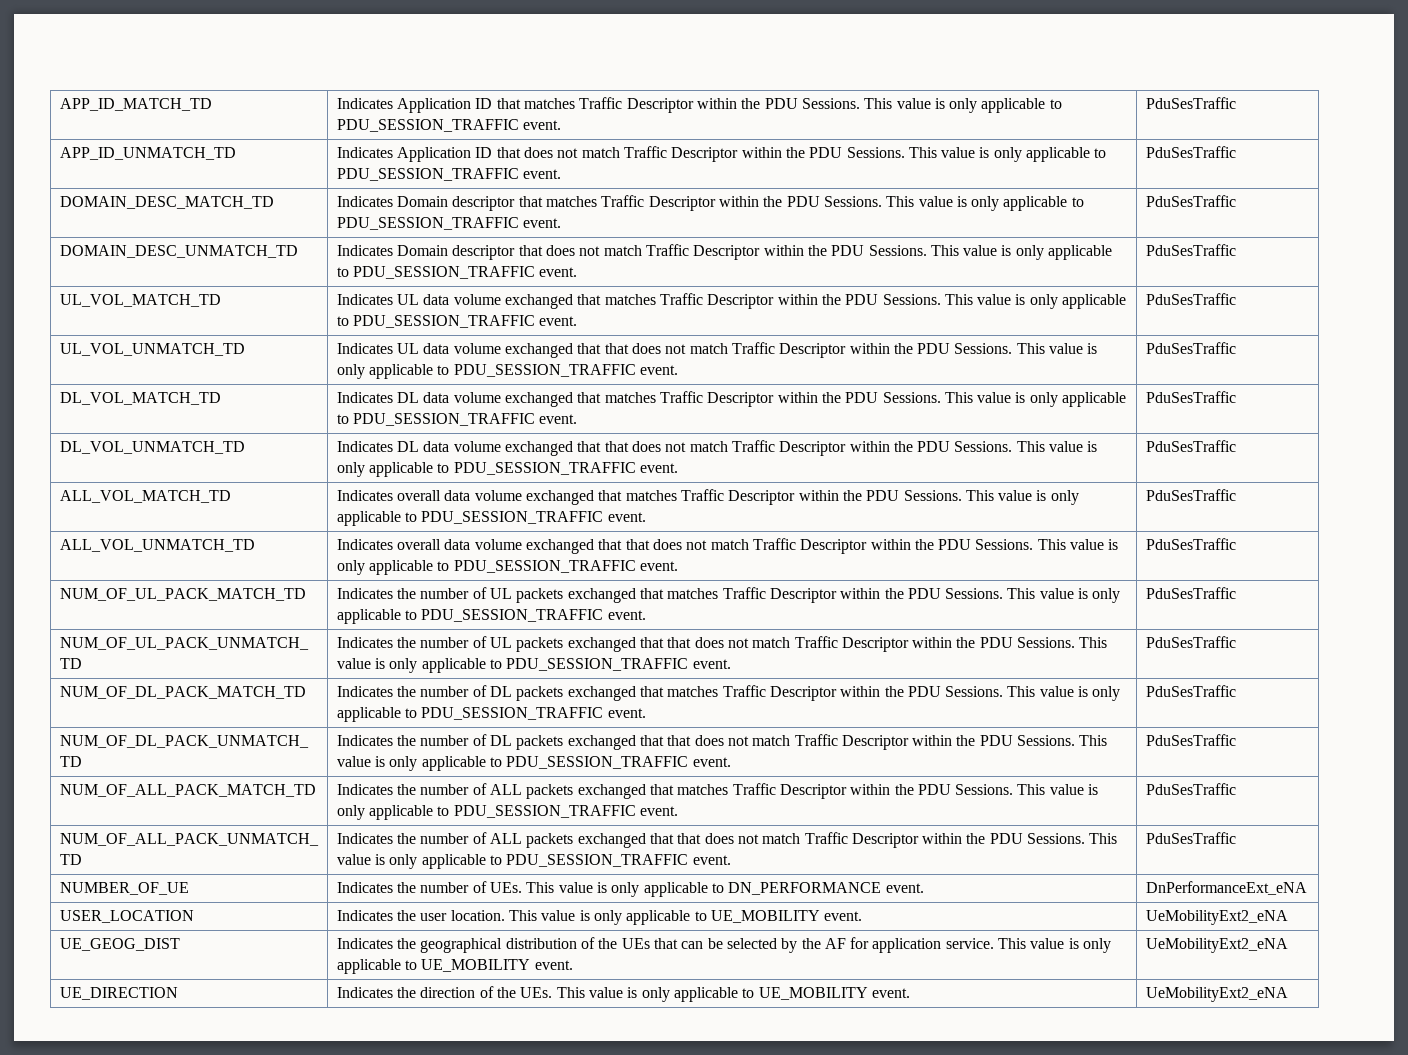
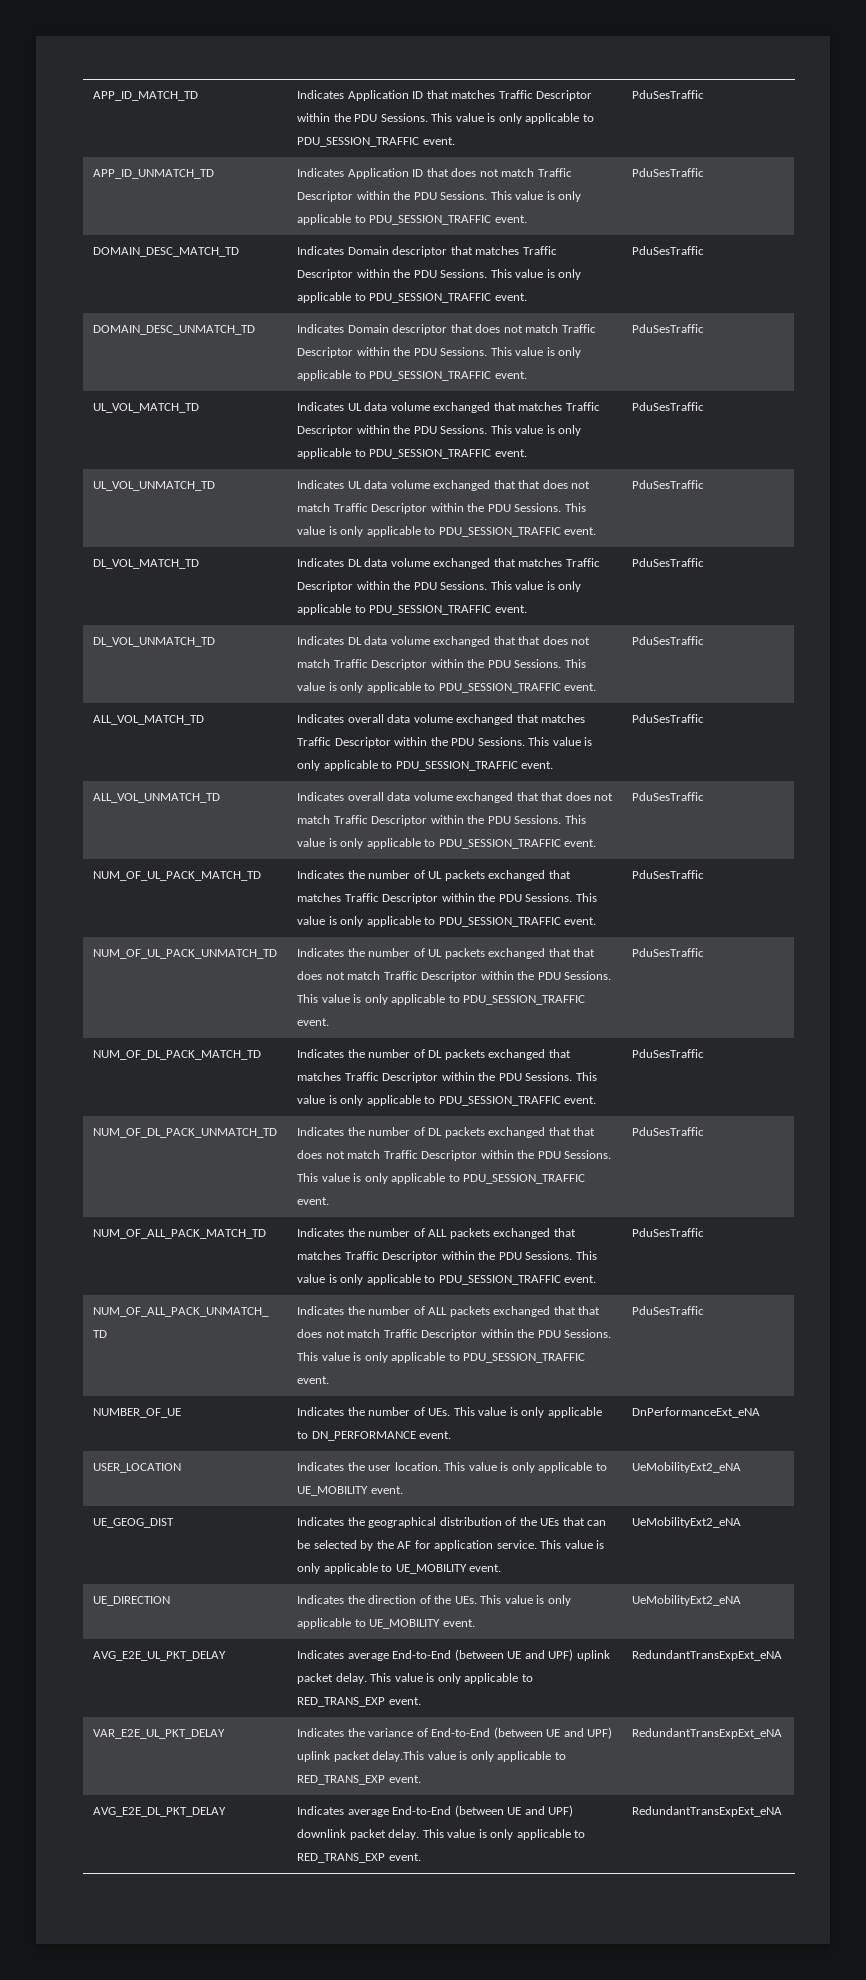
(1288, 994) none -> [93,1651,227,1661] [297,1649,610,1661] [297,1673,533,1684] [297,1697,421,1707] [632,1650,783,1661] [93,1729,226,1739] [297,1727,613,1739] [297,1751,566,1762] [297,1775,421,1785] [632,1728,783,1739] [93,1807,227,1817] [297,1805,574,1817] [297,1829,586,1840] [297,1853,421,1863] [632,1806,783,1817] // AVG_E2E_UL_PKT_DELAY | Indicates average End-to-End (between UE and UPF) uplink packet delay. This value is only applicable to RED_TRANS_EXP event. | RedundantTransExpExt_eNA // VAR_E2E_UL_PKT_DELAY | Indicates the variance of End-to-End (between UE and UPF) uplink packet delay.This value is only applicable to RED_TRANS_EXP event. | RedundantTransExpExt_eNA // AVG_E2E_DL_PKT_DELAY | Indicates average End-to-End (between UE and UPF) downlink packet delay. This value is only applicable to RED_TRANS_EXP event. | RedundantTransExpExt_eNA

